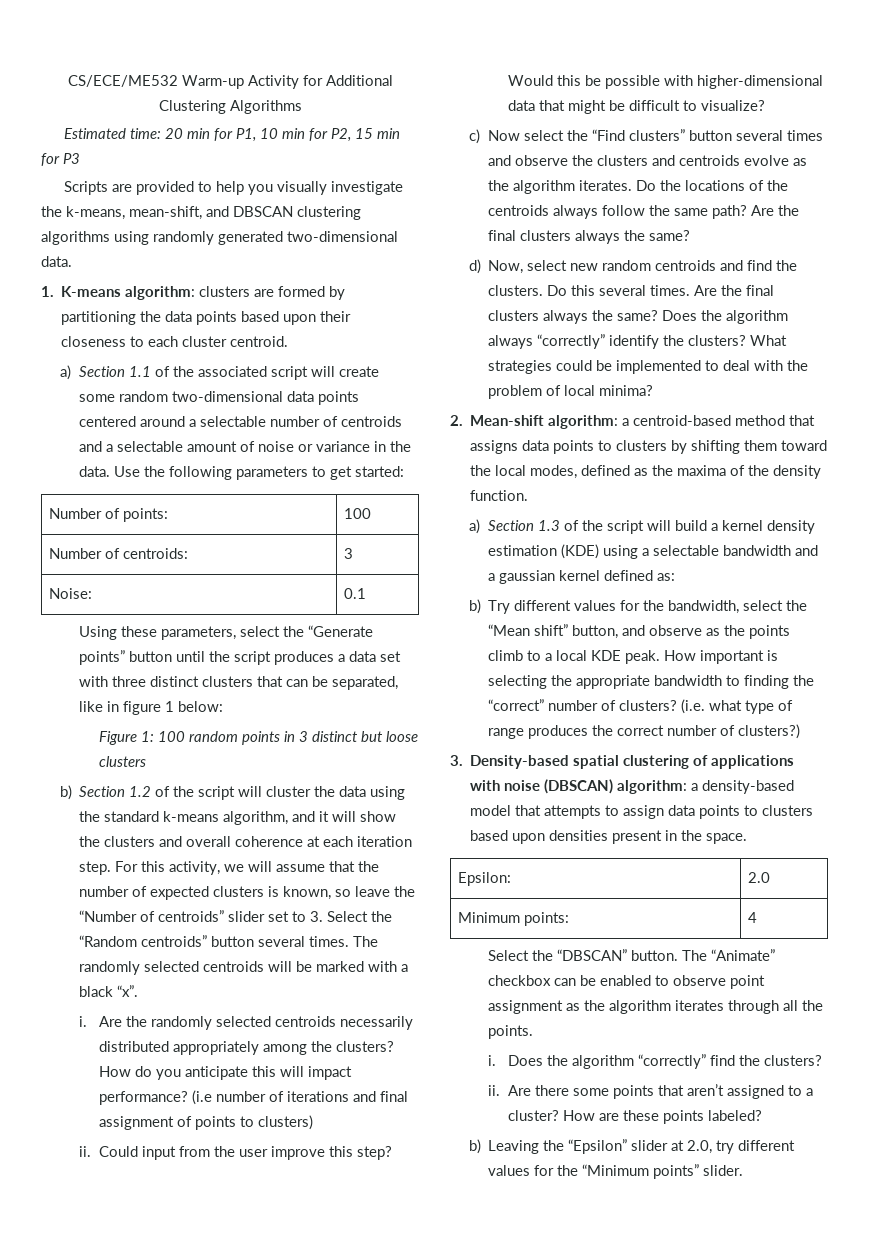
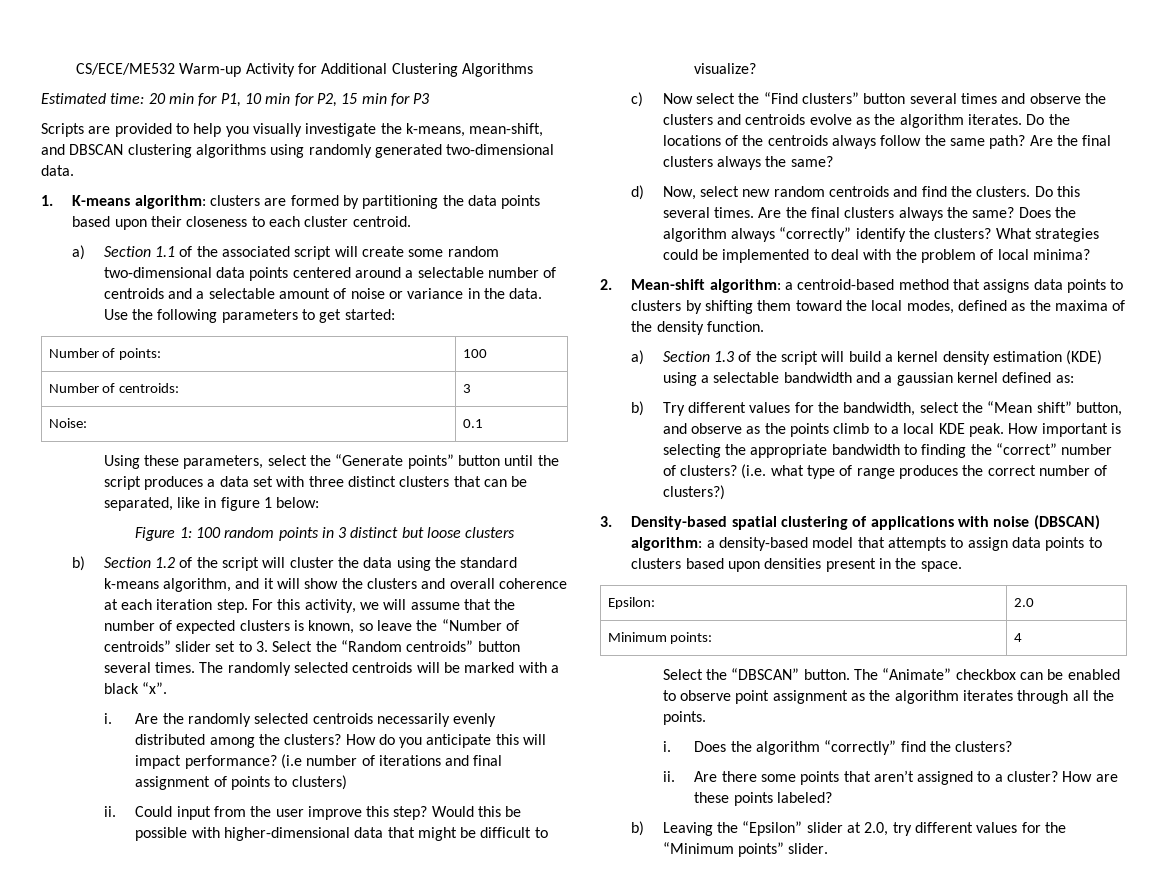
[98,1041,259,1055] distributed appropriately -> [453,713,497,727] [135,734,206,745] evenly distributed

